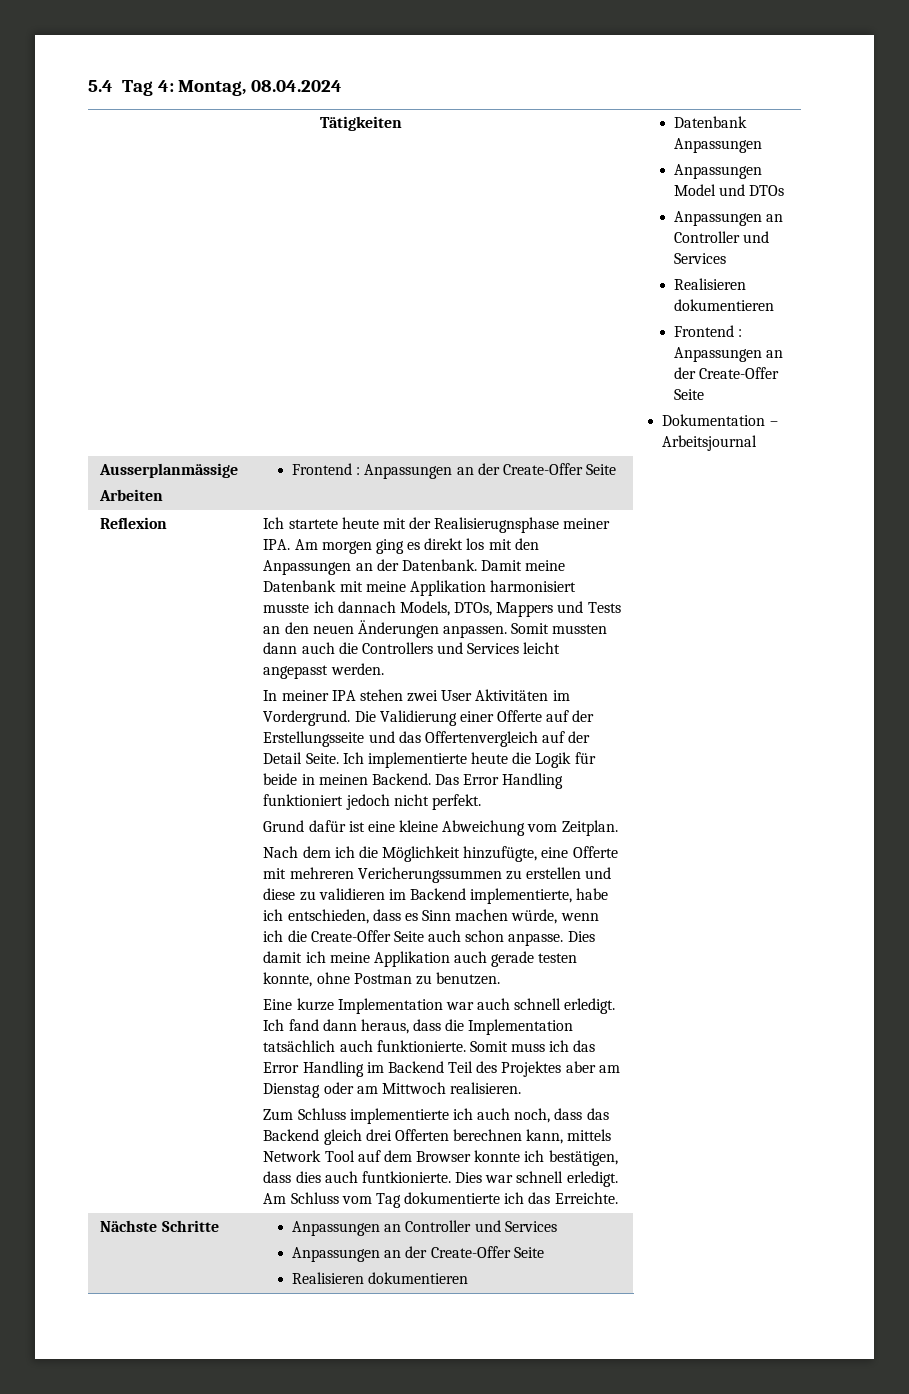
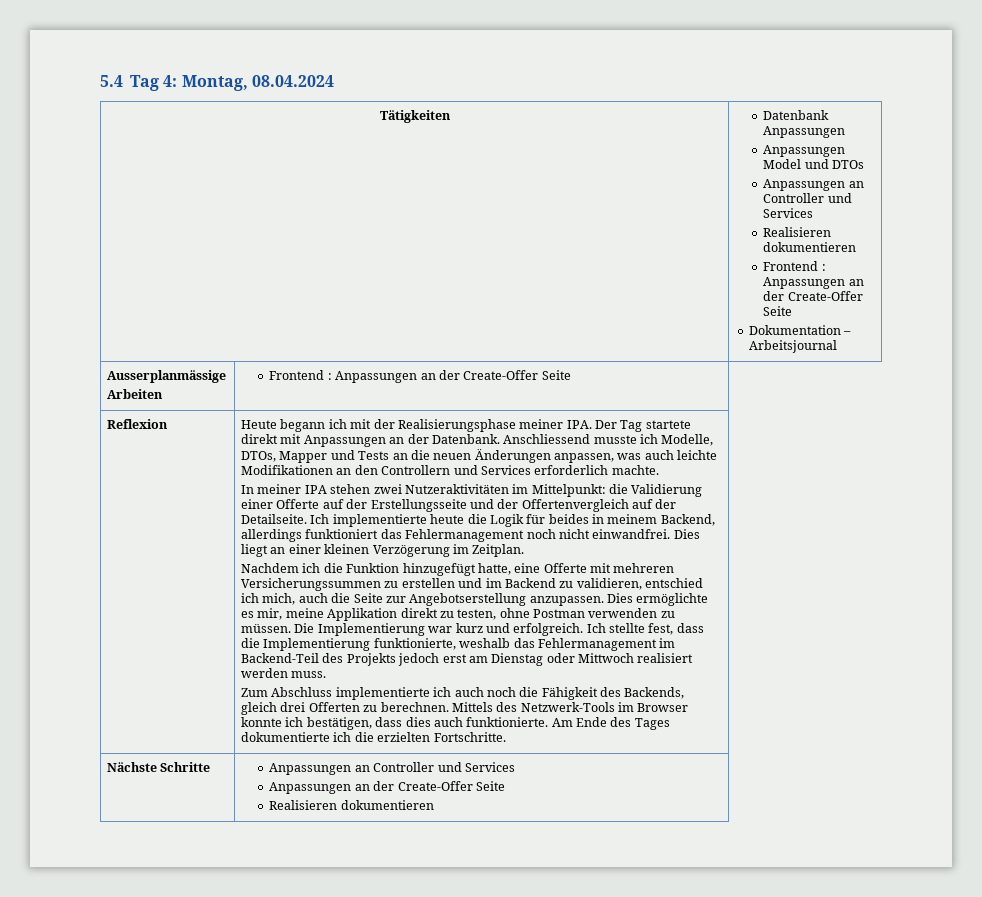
[263,517,379,529] Ich startete heute -> [241,419,347,432] Heute begann ich
[434,517,560,533] Realisierugnsphase -> [397,419,516,432] Realisierungsphase
[294,538,539,554] [263,559,566,575] [263,580,577,596] [263,601,554,617] Am morgen ging es direkt los mit den Anpassungen an der Datenbank. Damit meine Datenbank mit meine Applikation harmonisiert musste ich dannach Models, DTOs, Mappers -> [595,420,691,432] [241,434,714,447] [241,451,328,463] Der Tag startete direkt mit Anpassungen an der Datenbank. Anschliessend musste ich Modelle, DTOs, Mapper
[284,622,309,634] den -> [410,450,430,460] die
[443,623,608,638] [263,642,561,654] [263,663,384,679] anpassen. Somit mussten dann auch die Controllers und Services leicht angepasst werden. -> [554,450,718,463] [241,465,659,475] anpassen, was auch leichte Modifikationen an den Controllern und Services erforderlich machte.
[441,689,570,701] [263,710,376,726] User Aktivitäten im Vordergrund. Die -> [404,484,629,497] Nutzeraktivitäten im Mittelpunkt: die
[398,731,421,743] das -> [497,499,519,509] der
[263,752,339,764] Detail Seite. -> [241,514,308,524] Detailseite.
[263,773,564,789] [263,794,481,810] [263,820,618,836] [263,846,538,862] beide in meinen Backend. Das Error Handling funktioniert jedoch nicht perfekt. // Grund dafür ist eine kleine Abweichung vom Zeitplan. // Nach dem ich die Möglichkeit hinzufügte, -> [548,514,715,526] [241,529,700,542] [241,544,525,557] [241,563,511,576] beides in meinem Backend, allerdings funktioniert das Fehlermanagement noch nicht einwandfrei. Dies liegt an einer kleinen Verzögerung im Zeitplan. // Nachdem ich die Funktion hinzugefügt hatte,
[357,867,502,883] Vericherungssummen -> [241,578,382,591] Versicherungssummen
[263,888,609,904] [263,909,599,924] [263,930,595,946] [263,951,578,967] [263,972,501,987] [263,998,616,1014] [263,1019,574,1035] [263,1040,596,1052] [263,1061,620,1077] [263,1082,522,1098] diese zu validieren im Backend implementierte, habe ich entschieden, dass es Sinn machen würde, wenn ich die Create-Offer Seite auch schon anpasse. Dies damit ich meine Applikation auch gerade testen konnte, ohne Postman zu benutzen. // Eine kurze Implementation war auch schnell erledigt. Ich fand dann heraus, dass die Implementation tatsächlich auch funktionierte. Somit muss ich das Error Handling im Backend Teil des Projektes aber am Dienstag oder am Mittwoch realisieren. -> [485,578,704,590] [241,593,709,606] [241,608,675,621] [241,623,704,636] [241,638,676,651] [241,653,694,666] [241,668,327,678] im Backend zu validieren, entschied ich mich, auch die Seite zur Angebotserstellung anzupassen. Dies ermöglichte es mir, meine Applikation direkt zu testen, ohne Postman verwenden zu müssen. Die Implementierung war kurz und erfolgreich. Ich stellte fest, dass die Implementierung funktionierte, weshalb das Fehlermanagement im Backend-Teil des Projekts jedoch erst am Dienstag oder Mittwoch realisiert werden muss.
[297,1108,346,1120] Schluss -> [271,687,333,697] Abschluss
[514,1108,609,1123] [263,1129,612,1145] [263,1150,412,1162] noch, dass das Backend gleich drei Offerten berechnen kann, mittels Network Tool auf dem -> [486,687,685,700] [241,702,635,715] noch die Fähigkeit des Backends, gleich drei Offerten zu berechnen. Mittels des Netzwerk-Tools im
[361,1171,618,1187] [263,1192,618,1208] funtkionierte. Dies war schnell erledigt. Am Schluss vom Tag dokumentierte ich das Erreichte. -> [466,717,670,730] [241,732,506,742] funktionierte. Am Ende des Tages dokumentierte ich die erzielten Fortschritte.

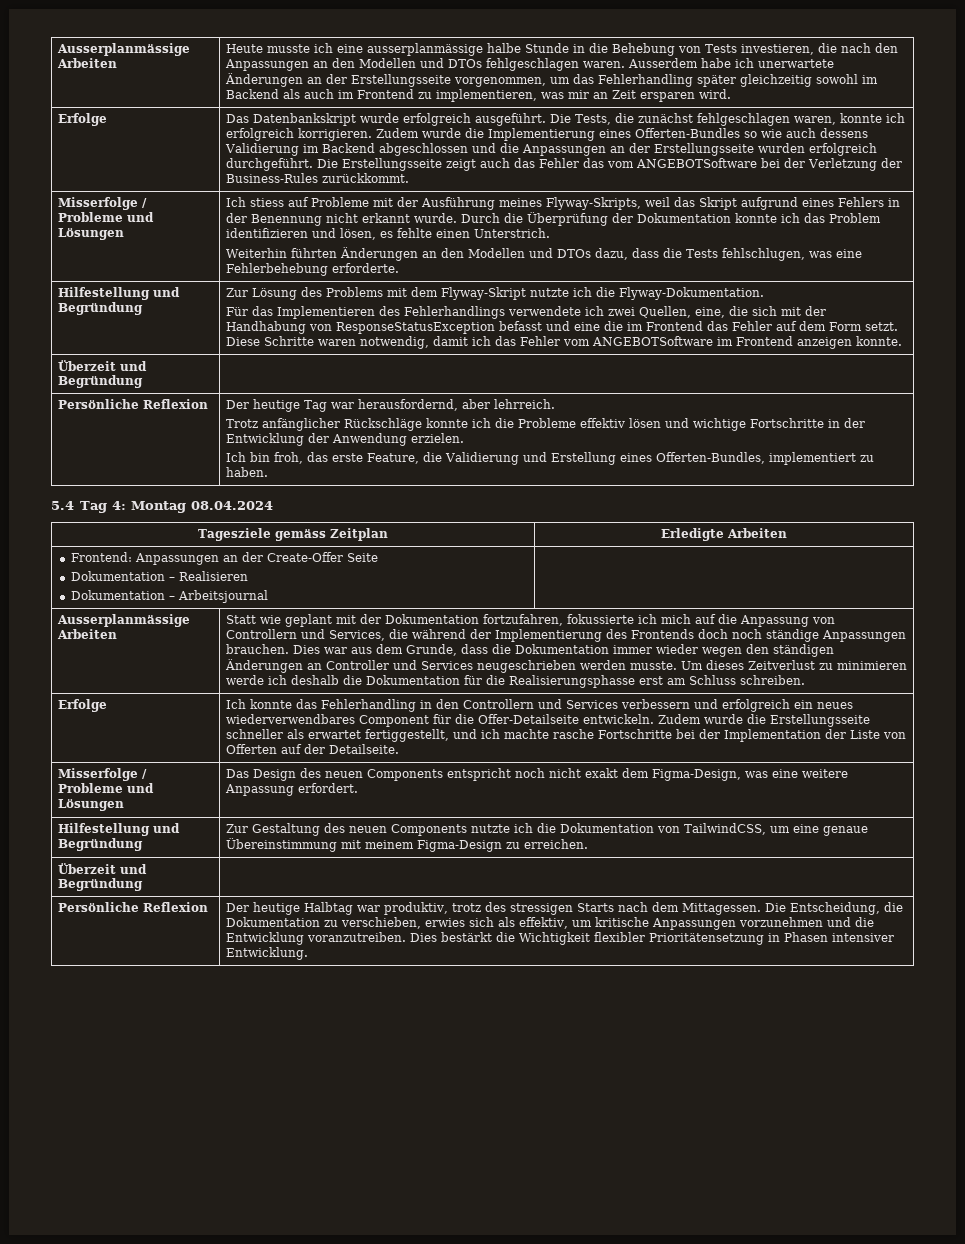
(100, 81) none -> [56,43,190,56] [56,58,117,68] [225,43,898,56] [224,58,834,71] [224,73,878,87] [225,89,731,102] [57,113,107,126] [225,113,905,126] [225,128,868,141] [224,143,877,156] [225,158,902,171] [225,173,409,183] [57,197,147,210] [57,212,154,222] [57,228,124,240] [225,197,900,210] [225,212,881,226] [225,228,550,240] [225,247,862,261] [225,263,399,276] [57,287,180,300] [57,302,143,315] [225,287,764,300] [225,306,826,319] [225,321,898,334] [225,336,902,349] [57,360,147,371] [57,375,143,388] [57,399,208,409] [225,399,555,412] [225,418,865,431] [225,433,464,446] [225,452,874,465] [225,467,268,477] Ausserplanmässige Arbeiten | Heute musste ich eine ausserplanmässige halbe Stunde in die Behebung von Tests investieren, die nach den Anpassungen an den Modellen und DTOs fehlgeschlagen waren. Ausserdem habe ich unerwartete Änderungen an der Erstellungsseite vorgenommen, um das Fehlerhandling später gleichzeitig sowohl im Backend als auch im Frontend zu implementieren, was mir an Zeit ersparen wird. // Erfolge | Das Datenbankskript wurde erfolgreich ausgeführt. Die Tests, die zunächst fehlgeschlagen waren, konnte ich erfolgreich korrigieren. Zudem wurde die Implementierung eines Offerten-Bundles so wie auch dessens Validierung im Backend abgeschlossen und die Anpassungen an der Erstellungsseite wurden erfolgreich durchgeführt. Die Erstellungsseite zeigt auch das Fehler das vom ANGEBOTSoftware bei der Verletzung der Business-Rules zurückkommt. // Misserfolge / Probleme und Lösungen | Ich stiess auf Probleme mit der Ausführung meines Flyway-Skripts, weil das Skript aufgrund eines Fehlers in der Benennung nicht erkannt wurde. Durch die Überprüfung der Dokumentation konnte ich das Problem identifizieren und lösen, es fehlte einen Unterstrich. // Weiterhin führten Änderungen an den Modellen und DTOs dazu, dass die Tests fehlschlugen, was eine Fehlerbehebung erforderte. // Hilfestellung und Begründung | Zur Lösung des Problems mit dem Flyway-Skript nutzte ich die Flyway-Dokumentation. // Für das Implementieren des Fehlerhandlings verwendete ich zwei Quellen, eine, die sich mit der Handhabung von ResponseStatusException befasst und eine die im Frontend das Fehler auf dem Form setzt. Diese Schritte waren notwendig, damit ich das Fehler vom ANGEBOTSoftware im Frontend anzeigen konnte. // Überzeit und Begründung | // Persönliche Reflexion | Der heutige Tag war herausfordernd, aber lehrreich. // Trotz anfänglicher Rückschläge konnte ich die Probleme effektiv lösen und wichtige Fortschritte in der Entwicklung der Anwendung erzielen. // Ich bin froh, das erste Feature, die Validierung und Erstellung eines Offerten-Bundles, implementiert zu haben. //
[181,75,248,91] Montag, -> [130,501,186,513] Montag
[379,110,451,123] [763,110,830,120] [763,126,846,138] [763,145,846,157] [763,159,865,169] [763,179,864,191] [763,193,852,203] [763,208,814,218] [763,227,832,237] [763,242,857,252] [763,261,826,271] [763,277,864,289] [763,291,863,301] [763,306,793,316] Tätigkeiten | Datenbank Anpassungen // Anpassungen Model und DTOs // Anpassungen an Controller und Services // Realisieren dokumentieren // Frontend : Anpassungen an der Create-Offer Seite -> [198,528,388,541] [661,528,787,541] [70,552,378,565] [70,571,248,581] Tagesziele gemäss Zeitplan | Erledigte Arbeiten // Frontend: Anpassungen an der Create-Offer Seite // Dokumentation – Realisieren
[107,370,227,383] [107,389,164,399] [269,370,571,383] [107,419,169,429] [241,419,691,432] [241,434,714,447] [241,449,718,463] [241,465,659,475] [241,484,703,497] [241,499,677,512] [241,514,715,527] [241,529,700,542] [241,544,525,557] [241,563,675,576] [241,578,704,591] [241,593,709,606] [241,608,675,621] [241,623,704,636] [241,638,676,651] [241,653,694,666] [241,668,327,678] [241,687,685,700] [241,702,689,715] [241,717,670,730] [241,732,506,742] [107,762,211,772] [269,762,515,775] [269,781,505,794] [269,800,434,810] // Ausserplanmässige // Arbeiten | Frontend : Anpassungen an der Create-Offer Seite // Reflexion | Heute begann ich mit der Realisierungsphase meiner IPA. Der Tag startete direkt mit Anpassungen an der Datenbank. Anschliessend musste ich Modelle, DTOs, Mapper und Tests an die neuen Änderungen anpassen, was auch leichte Modifikationen an den Controllern und Services erforderlich machte. // In meiner IPA stehen zwei Nutzeraktivitäten im Mittelpunkt: die Validierung einer Offerte auf der Erstellungsseite und der Offertenvergleich auf der Detailseite. Ich implementierte heute die Logik für beides in meinem Backend, allerdings funktioniert das Fehlermanagement noch nicht einwandfrei. Dies liegt an einer kleinen Verzögerung im Zeitplan. // Nachdem ich die Funktion hinzugefügt hatte, eine Offerte mit mehreren Versicherungssummen zu erstellen und im Backend zu validieren, entschied ich mich, auch die Seite zur Angebotserstellung anzupassen. Dies ermöglichte es mir, meine Applikation direkt zu testen, ohne Postman verwenden zu müssen. Die Implementierung war kurz und erfolgreich. Ich stellte fest, dass die Implementierung funktionierte, weshalb das Fehlermanagement im Backend-Teil des Projekts jedoch erst am Dienstag oder Mittwoch realisiert werden muss. // Zum Abschluss implementierte ich auch noch die Fähigkeit des Backends, gleich drei Offerten zu berechnen. Mittels des Netzwerk-Tools im Browser konnte ich bestätigen, dass dies auch funktionierte. Am Ende des Tages dokumentierte ich die erzielten Fortschritte. // Nächste Schritte | Anpassungen an Controller und Services // Anpassungen an der Create-Offer Seite // Realisieren dokumentieren -> [56,614,190,627] [56,629,117,639] [225,614,835,627] [225,629,906,642] [225,644,834,657] [224,659,907,673] [225,675,805,688] [57,699,107,712] [225,699,853,712] [225,714,870,727] [225,729,906,742] [225,744,399,754] [57,768,147,781] [57,783,154,793] [57,799,124,811] [225,768,848,781] [224,783,358,796] [57,823,180,836] [57,838,143,851] [225,823,868,836] [225,838,588,852] [57,863,147,874] [57,878,143,891] [57,902,208,912] [225,902,903,915] [225,917,874,930] [225,932,894,945] [225,947,308,960] | // Ausserplanmässige Arbeiten | Statt wie geplant mit der Dokumentation fortzufahren, fokussierte ich mich auf die Anpassung von Controllern und Services, die während der Implementierung des Frontends doch noch ständige Anpassungen brauchen. Dies war aus dem Grunde, dass die Dokumentation immer wieder wegen den ständigen Änderungen an Controller und Services neugeschrieben werden musste. Um dieses Zeitverlust zu minimieren werde ich deshalb die Dokumentation für die Realisierungsphasse erst am Schluss schreiben. // Erfolge | Ich konnte das Fehlerhandling in den Controllern und Services verbessern und erfolgreich ein neues wiederverwendbares Component für die Offer-Detailseite entwickeln. Zudem wurde die Erstellungsseite schneller als erwartet fertiggestellt, und ich machte rasche Fortschritte bei der Implementation der Liste von Offerten auf der Detailseite. // Misserfolge / Probleme und Lösungen | Das Design des neuen Components entspricht noch nicht exakt dem Figma-Design, was eine weitere Anpassung erfordert. // Hilfestellung und Begründung | Zur Gestaltung des neuen Components nutzte ich die Dokumentation von TailwindCSS, um eine genaue Übereinstimmung mit meinem Figma-Design zu erreichen. // Überzeit und Begründung | // Persönliche Reflexion | Der heutige Halbtag war produktiv, trotz des stressigen Starts nach dem Mittagessen. Die Entscheidung, die Dokumentation zu verschieben, erwies sich als effektiv, um kritische Anpassungen vorzunehmen und die Entwicklung voranzutreiben. Dies bestärkt die Wichtigkeit flexibler Prioritätensetzung in Phasen intensiver Entwicklung.

